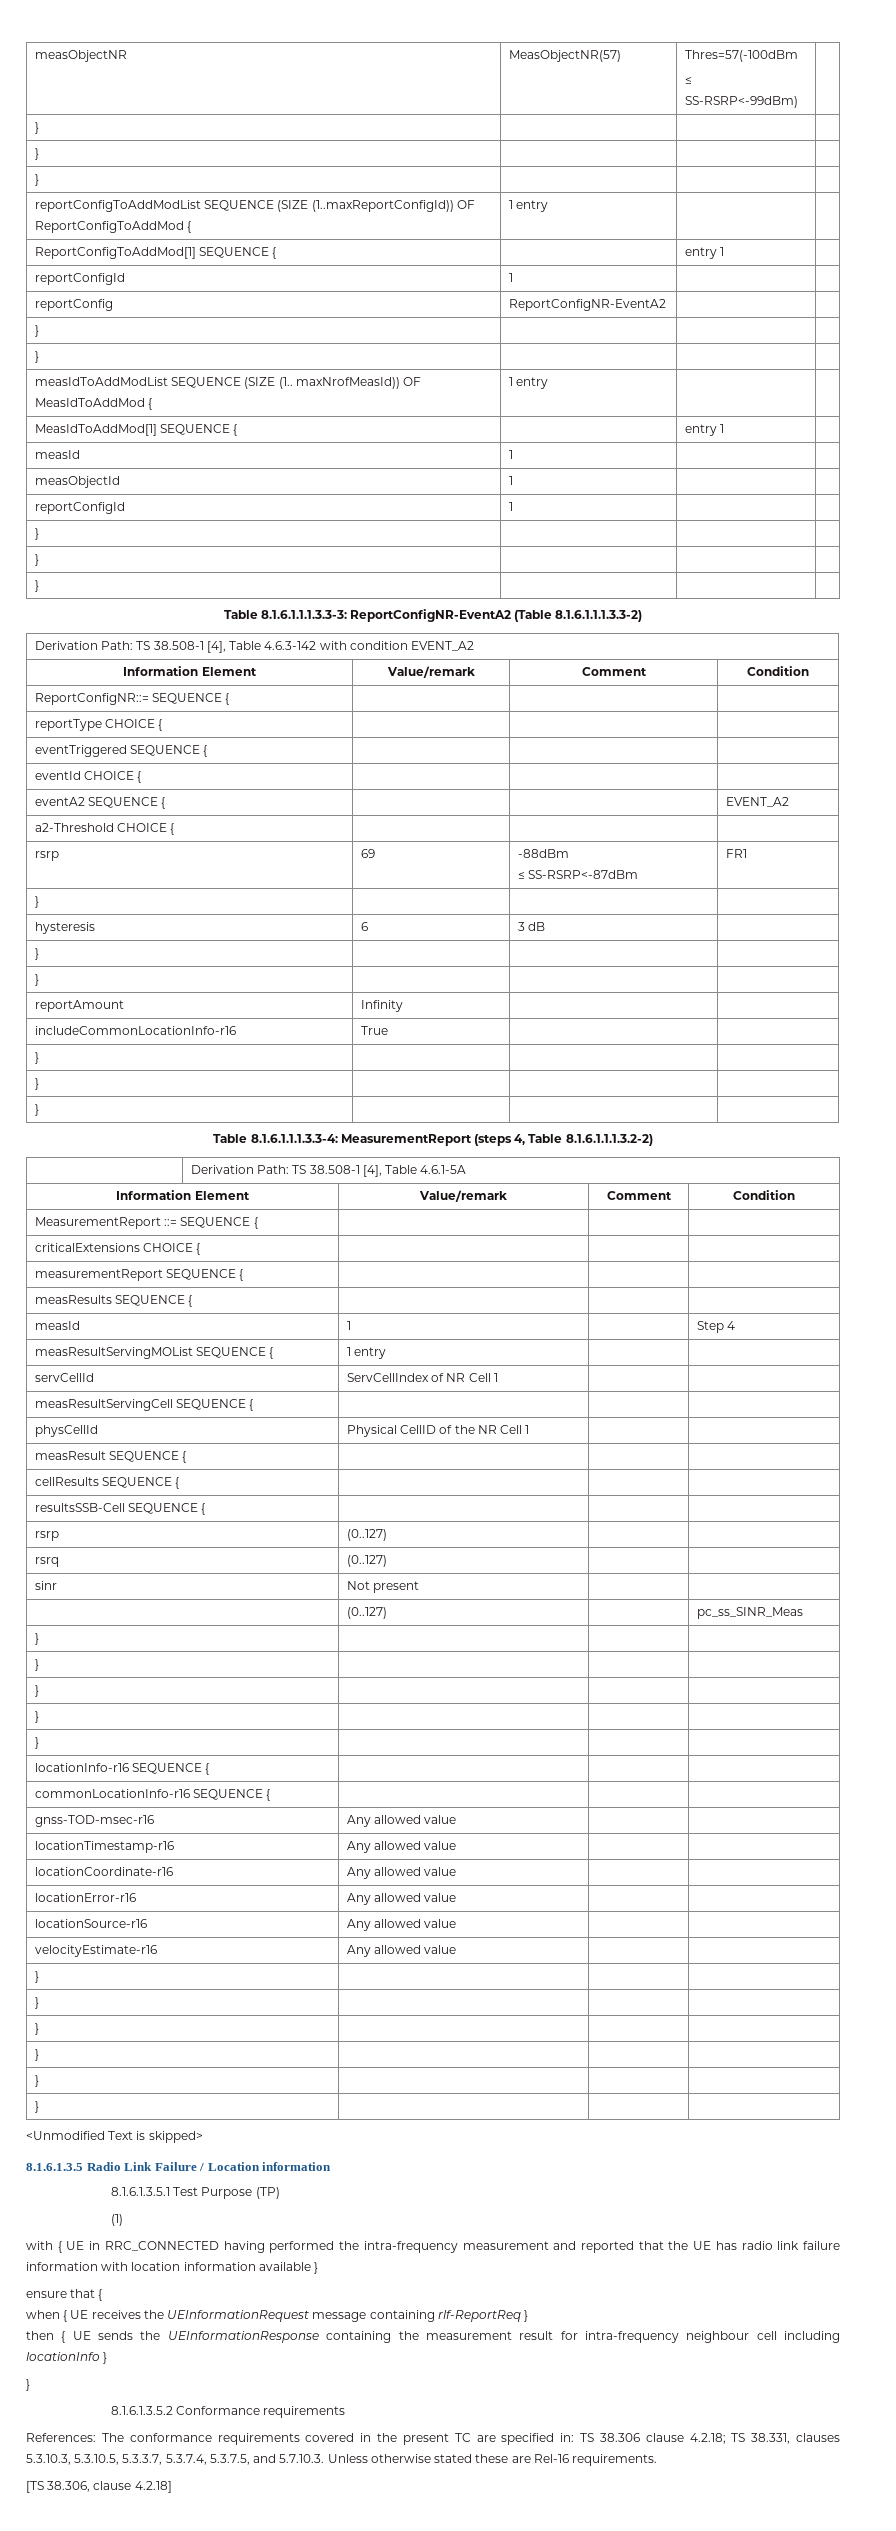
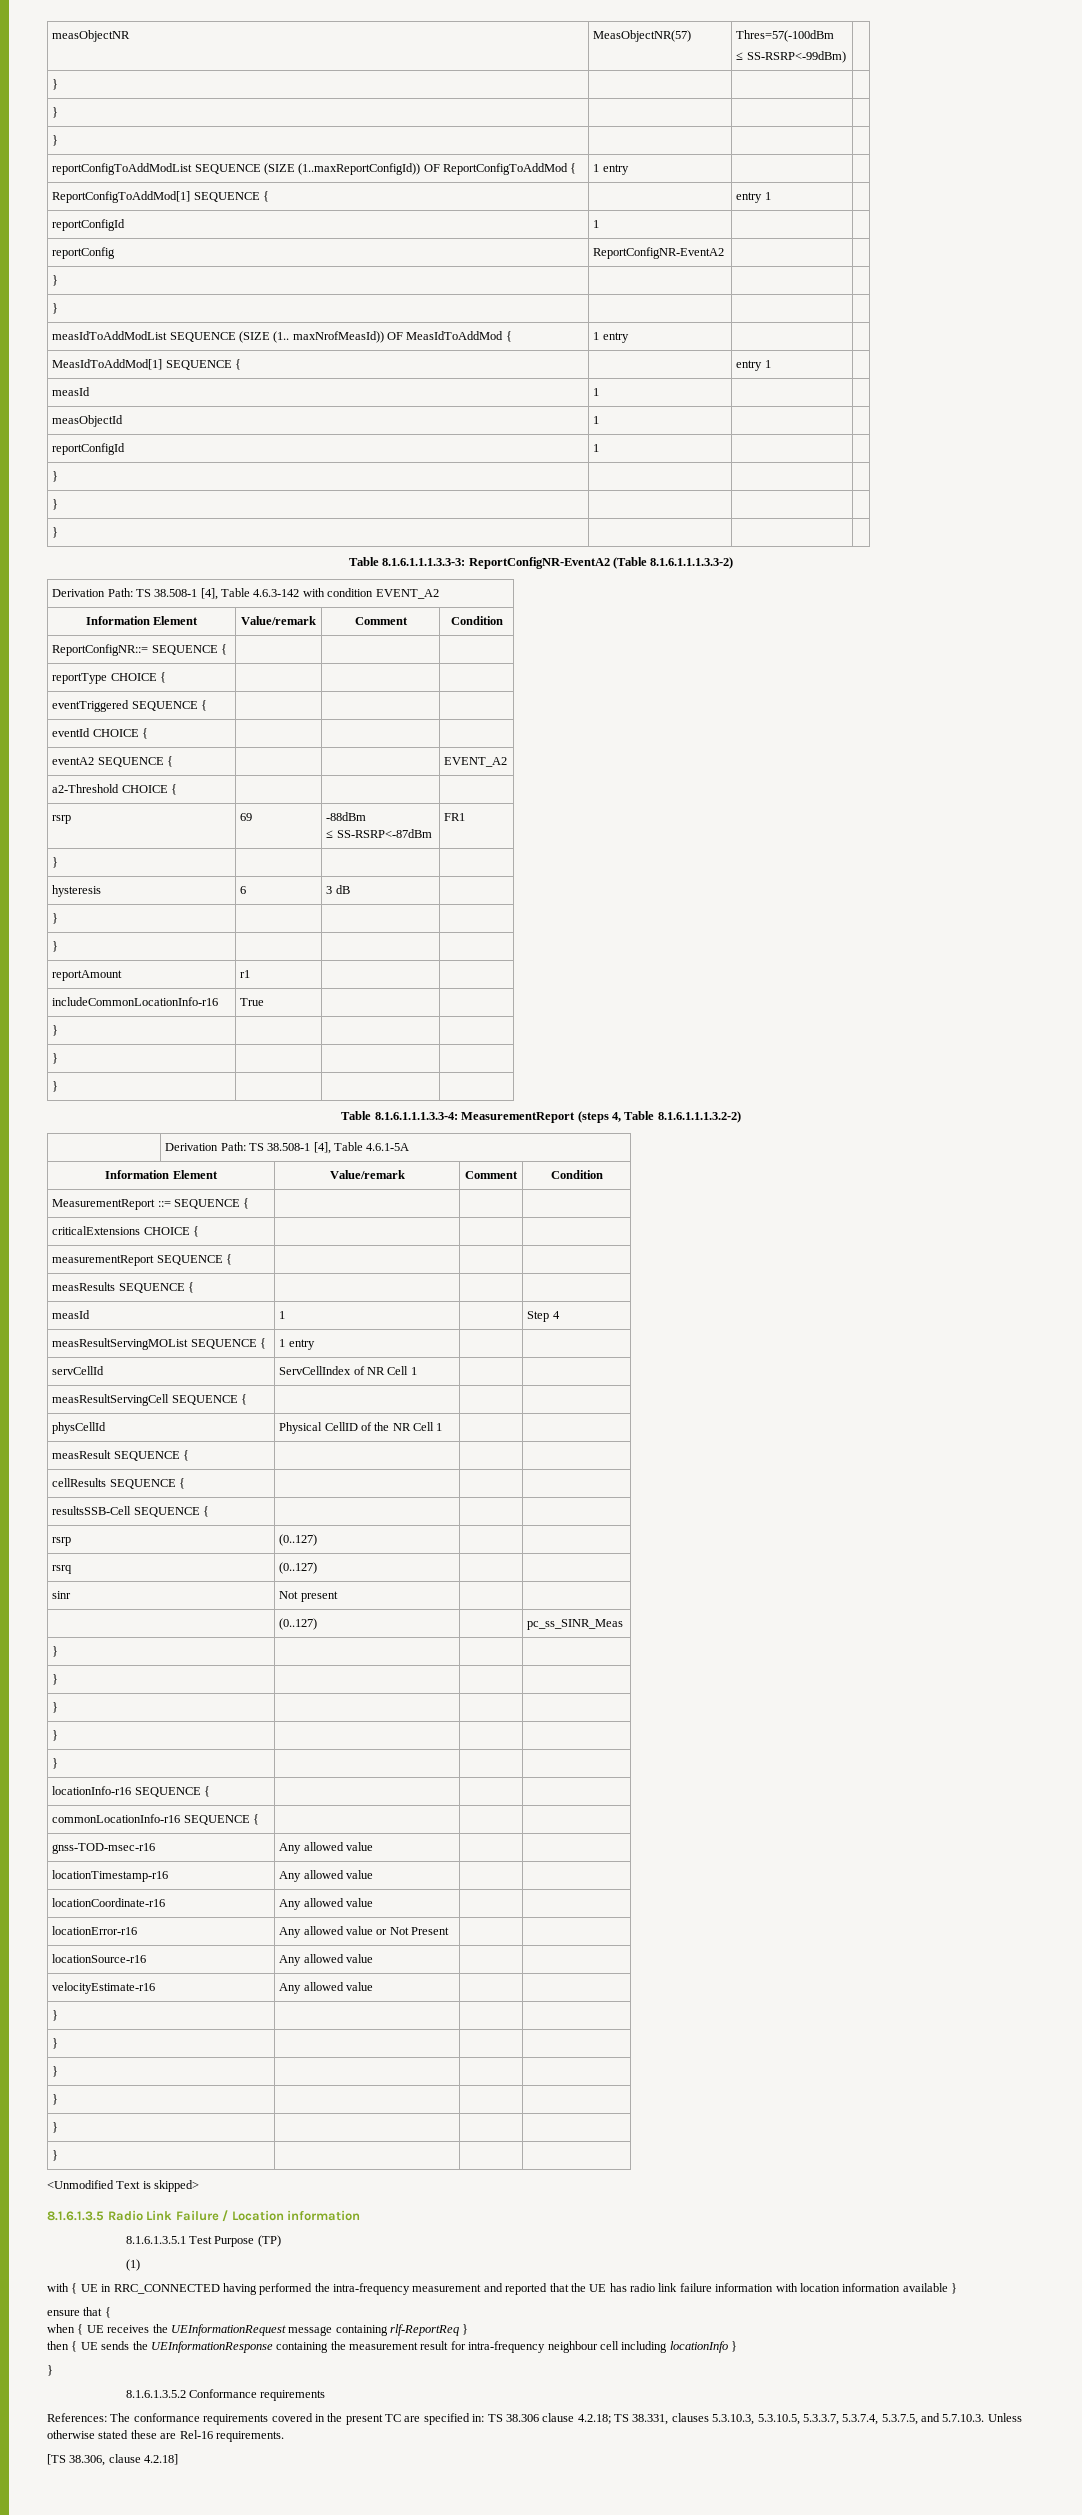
[360,1000,403,1012] Infinity -> [240,970,251,978] r1
(457, 1897) none -> [376,1927,450,1935] or Not Present

